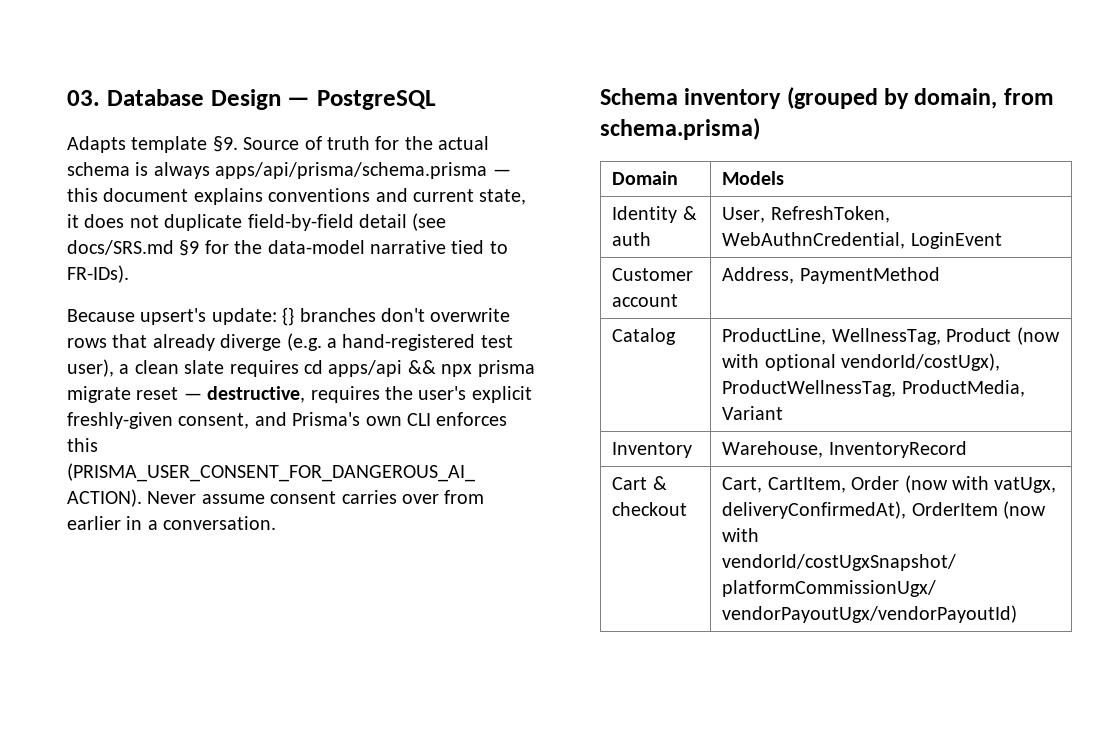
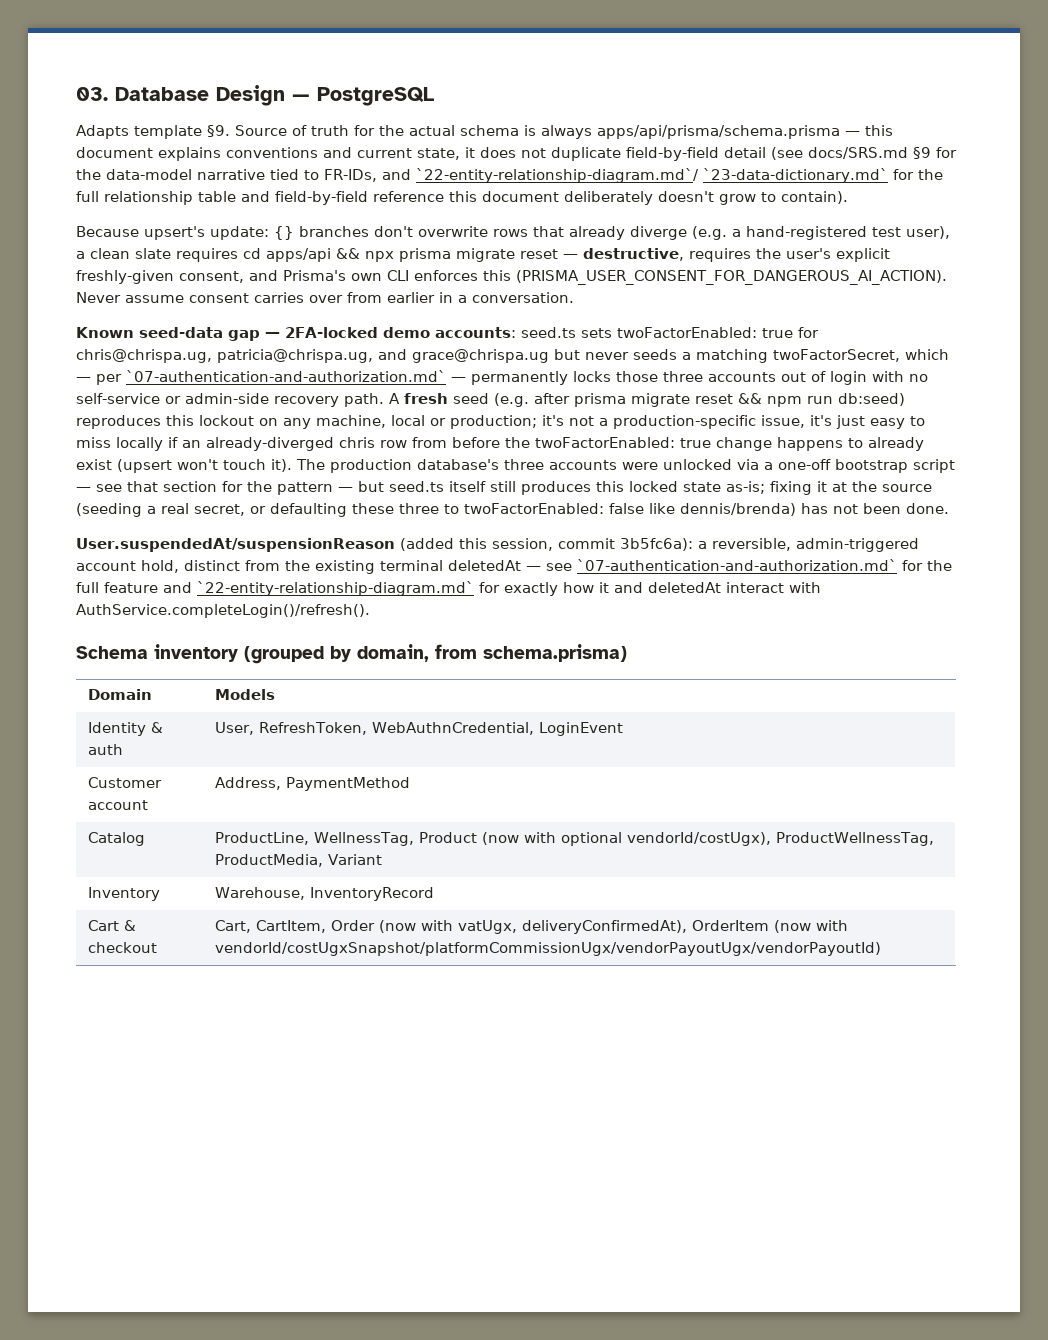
[67,265,129,283] FR-IDs). -> [324,168,943,183] [76,191,848,205] FR-IDs, and `22-entity-relationship-diagram.md`/ `23-data-dictionary.md` for the full relationship table and field-by-field reference this document deliberately doesn't grow to contain).
(277, 523) none -> [76,327,819,341] [76,349,949,363] [76,370,928,385] [76,393,905,407] [76,415,925,429] [76,437,924,451] [76,459,955,473] [76,481,932,495] [76,503,949,517] [76,538,919,552] [76,559,952,574] [76,581,821,596] [76,604,370,618] // Known seed-data gap — 2FA-locked demo accounts: seed.ts sets twoFactorEnabled: true for chris@chrispa.ug, patricia@chrispa.ug, and grace@chrispa.ug but never seeds a matching twoFactorSecret, which — per `07-authentication-and-authorization.md` — permanently locks those three accounts out of login with no self-service or admin-side recovery path. A fresh seed (e.g. after prisma migrate reset && npm run db:seed) reproduces this lockout on any machine, local or production; it's not a production-specific issue, it's just easy to miss locally if an already-diverged chris row from before the twoFactorEnabled: true change happens to already exist (upsert won't touch it). The production database's three accounts were unlocked via a one-off bootstrap script — see that section for the pattern — but seed.ts itself still produces this locked state as-is; fixing it at the source (seeding a real secret, or defaulting these three to twoFactorEnabled: false like dennis/brenda) has not been done. // User.suspendedAt/suspensionReason (added this session, commit 3b5fc6a): a reversible, admin-triggered account hold, distinct from the existing terminal deletedAt — see `07-authentication-and-authorization.md` for the full feature and `22-entity-relationship-diagram.md` for exactly how it and deletedAt interact with AuthService.completeLogin()/refresh().

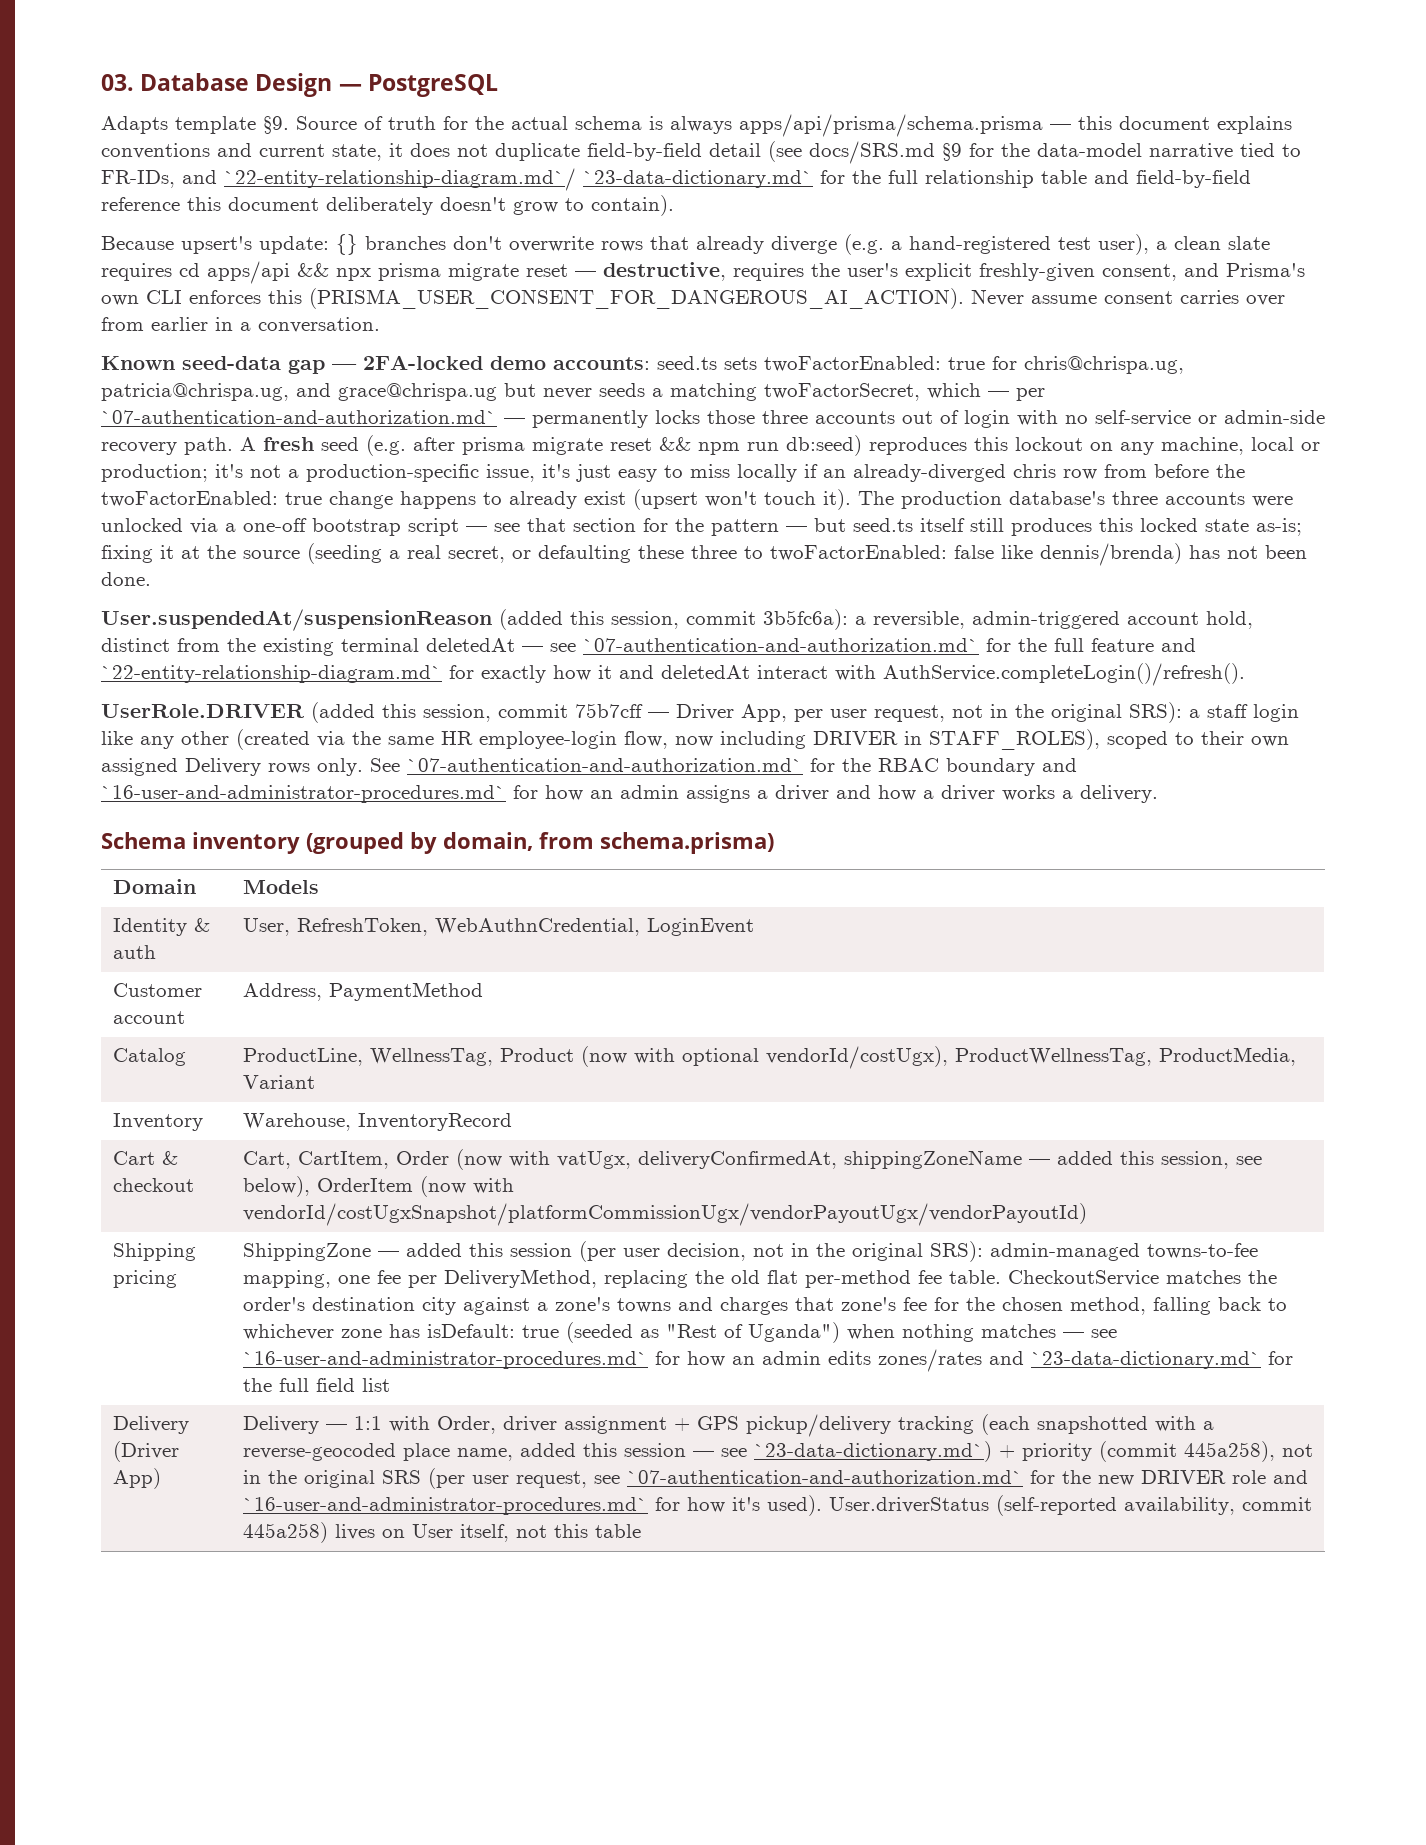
(370, 611) none -> [101,702,1299,723] [101,729,1289,750] [101,758,1077,776] [101,785,1158,803] // UserRole.DRIVER (added this session, commit 75b7cff — Driver App, per user request, not in the original SRS): a staff login like any other (created via the same HR employee-login flow, now including DRIVER in STAFF_ROLES), scoped to their own assigned Delivery rows only. See `07-authentication-and-authorization.md` for the RBAC boundary and `16-user-and-administrator-procedures.md` for how an admin assigns a driver and how a driver works a delivery.
[521,920,848,934] [214,942,881,956] deliveryConfirmedAt), OrderItem (now with vendorId/costUgxSnapshot/platformCommissionUgx/vendorPayoutUgx/vendorPayoutId) -> [637,1150,1262,1169] [242,1176,514,1197] [242,1203,1087,1226] [112,1243,196,1261] [112,1270,177,1288] [242,1241,1258,1262] [242,1269,1277,1288] [242,1297,1287,1315] [242,1322,1117,1343] [242,1349,1293,1372] [242,1378,390,1392] [112,1416,189,1434] [112,1441,179,1462] [112,1468,161,1489] [242,1414,1214,1437] [242,1441,1313,1462] [242,1468,1308,1489] [242,1495,1312,1516] [242,1522,641,1543] deliveryConfirmedAt, shippingZoneName — added this session, see below), OrderItem (now with vendorId/costUgxSnapshot/platformCommissionUgx/vendorPayoutUgx/vendorPayoutId) // Shipping pricing | ShippingZone — added this session (per user decision, not in the original SRS): admin-managed towns-to-fee mapping, one fee per DeliveryMethod, replacing the old flat per-method fee table. CheckoutService matches the order's destination city against a zone's towns and charges that zone's fee for the chosen method, falling back to whichever zone has isDefault: true (seeded as "Rest of Uganda") when nothing matches — see `16-user-and-administrator-procedures.md` for how an admin edits zones/rates and `23-data-dictionary.md` for the full field list // Delivery (Driver App) | Delivery — 1:1 with Order, driver assignment + GPS pickup/delivery tracking (each snapshotted with a reverse-geocoded place name, added this session — see `23-data-dictionary.md`) + priority (commit 445a258), not in the original SRS (per user request, see `07-authentication-and-authorization.md` for the new DRIVER role and `16-user-and-administrator-procedures.md` for how it's used). User.driverStatus (self-reported availability, commit 445a258) lives on User itself, not this table

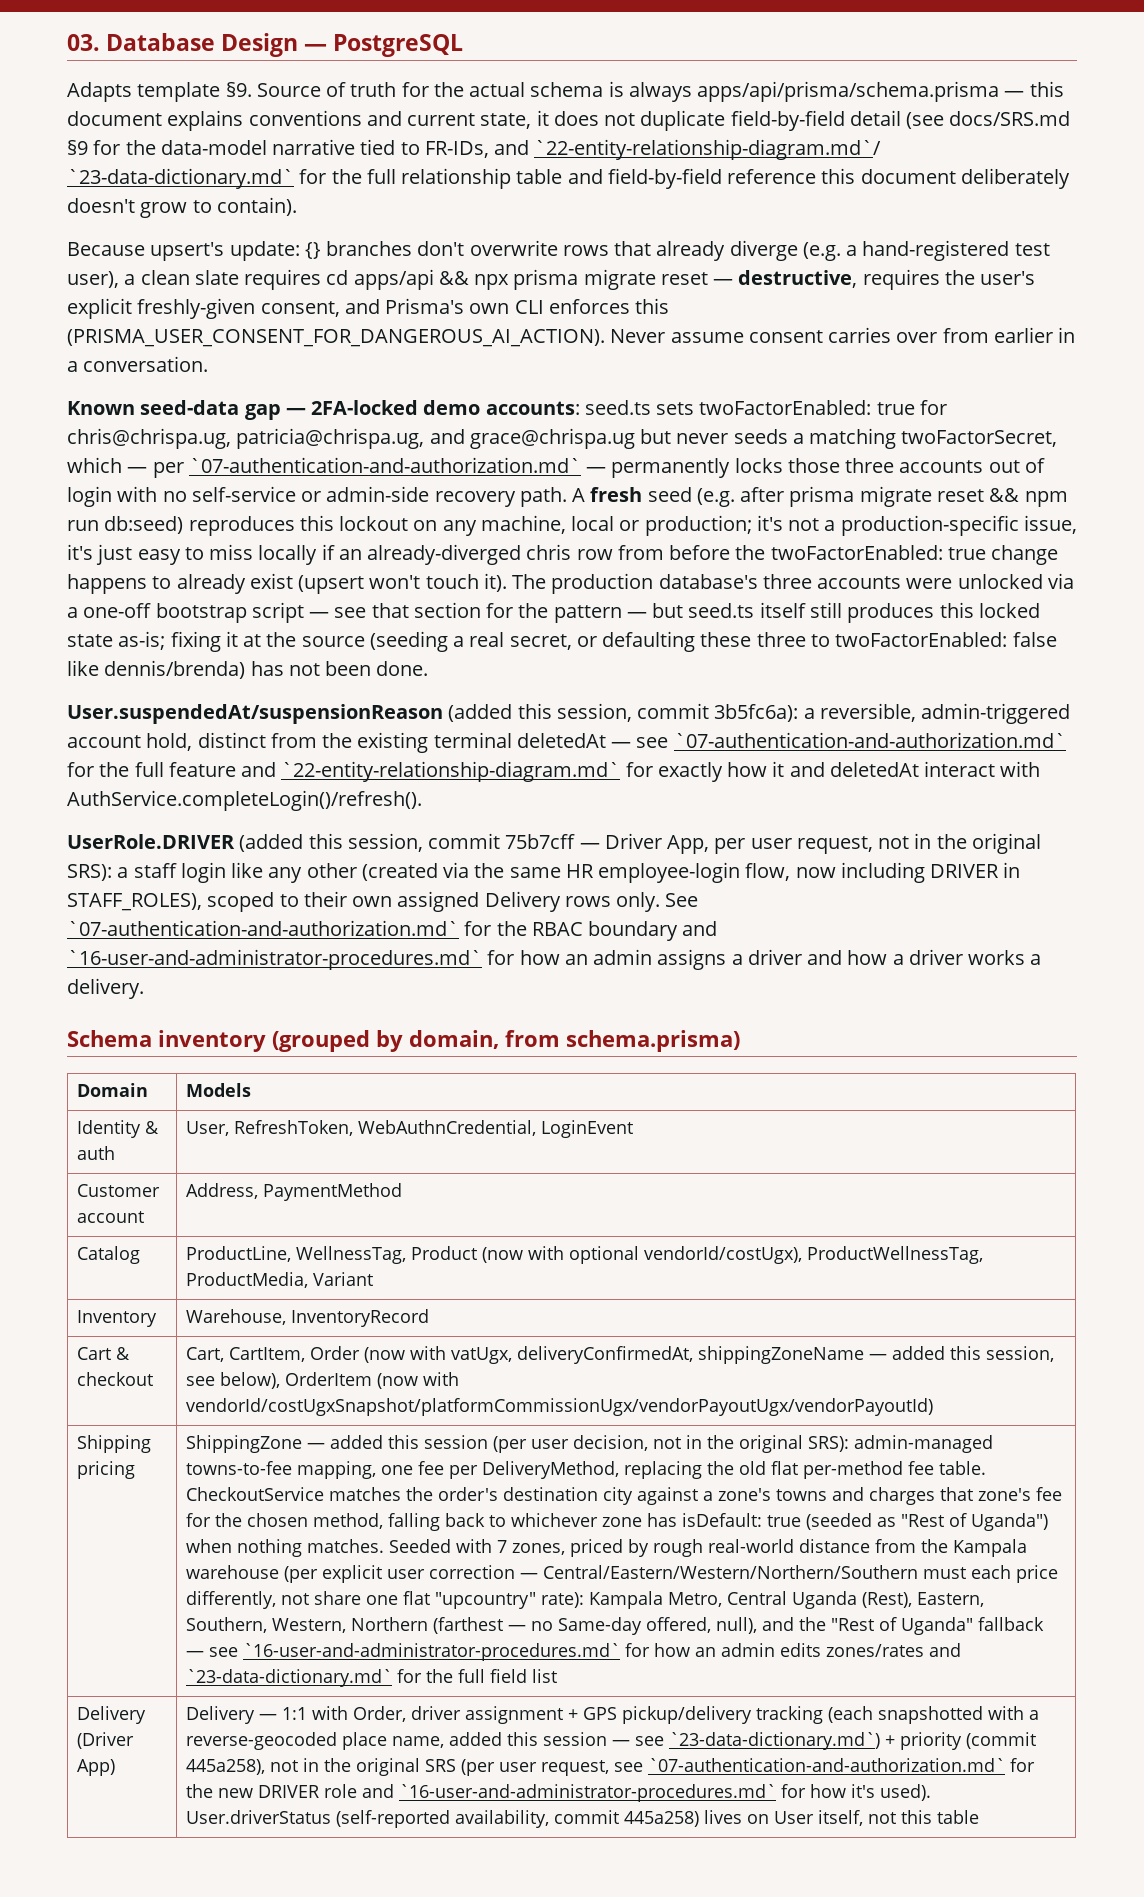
[980,1324,1056,1338] matches -> [307,1539,1028,1557] [186,1565,1059,1583] [186,1591,984,1609] [186,1617,1045,1635] matches. Seeded with 7 zones, priced by rough real-world distance from the Kampala warehouse (per explicit user correction — Central/Eastern/Western/Northern/Southern must each price differently, not share one flat "upcountry" rate): Kampala Metro, Central Uganda (Rest), Eastern, Southern, Western, Northern (farthest — no Same-day offered, null), and the "Rest of Uganda" fallback

